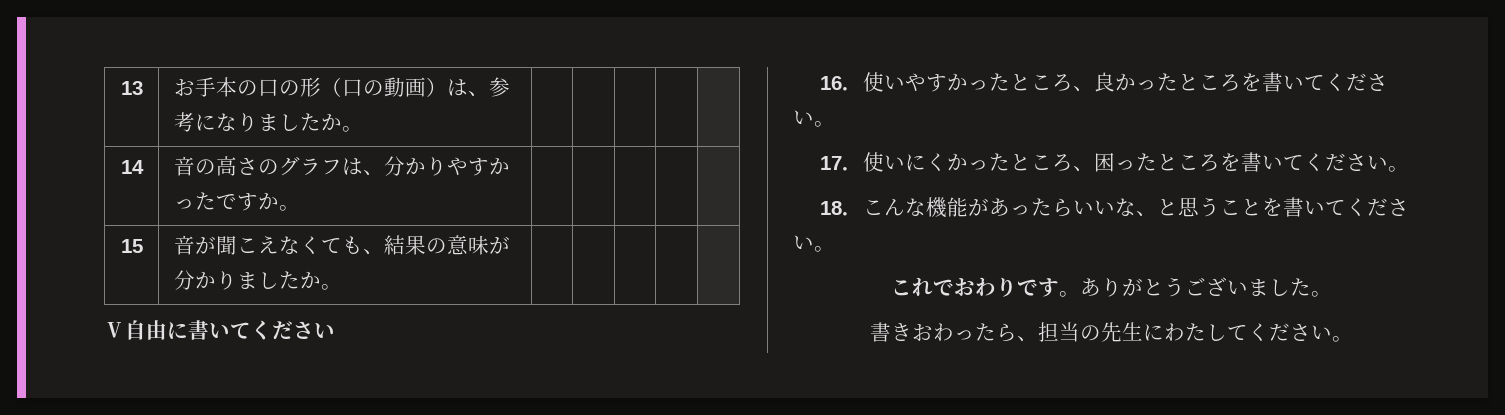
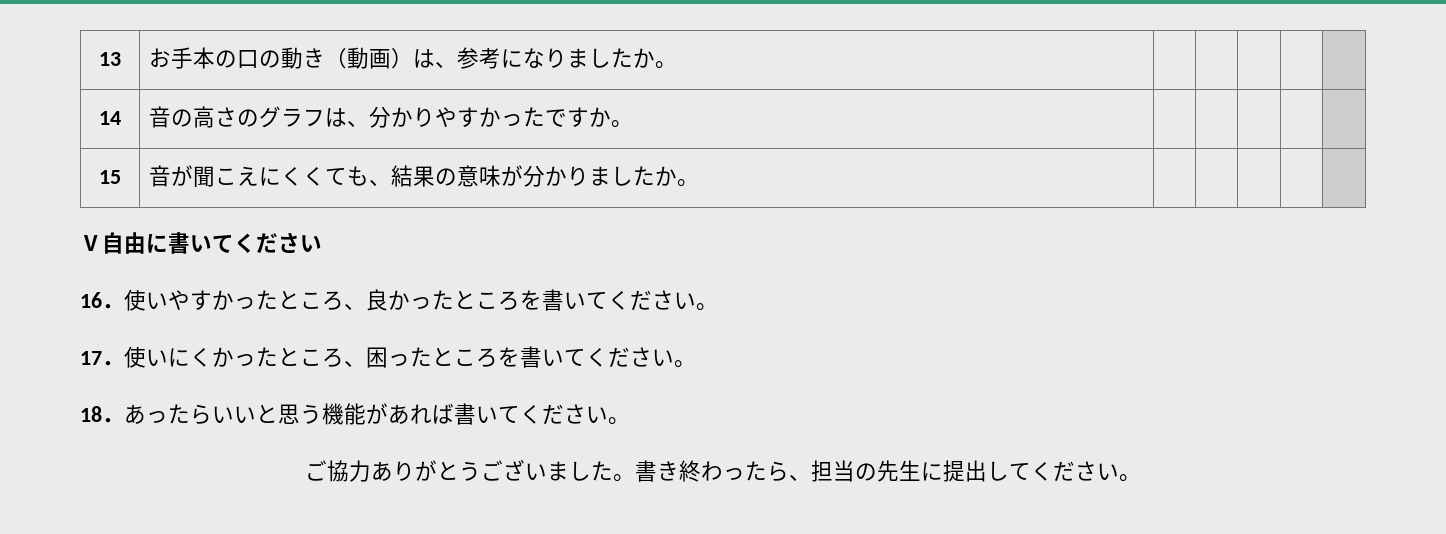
[299,77,384,97] 形（口の -> [281,47,348,69] 動き（
[278,236,300,254] な -> [259,167,304,186] にく
[863,197,1410,218] [793,235,835,252] [890,277,1080,297] こんな機能があったらいいな、と思うことを書いてください。 // これでおわりです。 -> [124,403,630,425] [305,460,371,482] あったらいいと思う機能があれば書いてください。 // ご協力
[869,322,933,342] // 書きお -> [635,460,701,482] 書き終
[1163,323,1206,341] わた -> [943,460,987,482] 提出

